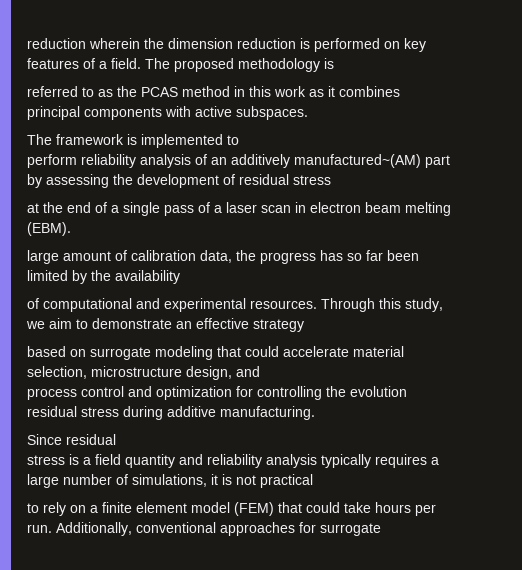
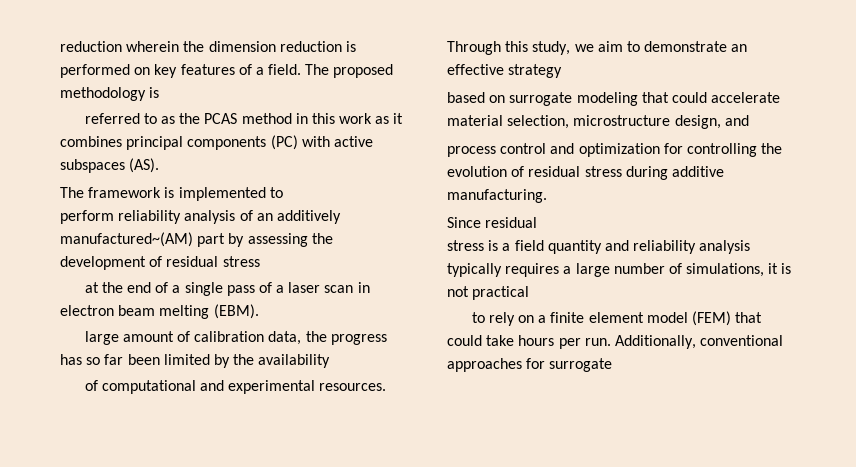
(162, 113) none -> [270,135,298,150] (PC)
[236,106,308,120] subspaces. -> [60,158,160,173] subspaces (AS).
(407, 391) none -> [511,166,525,177] of

